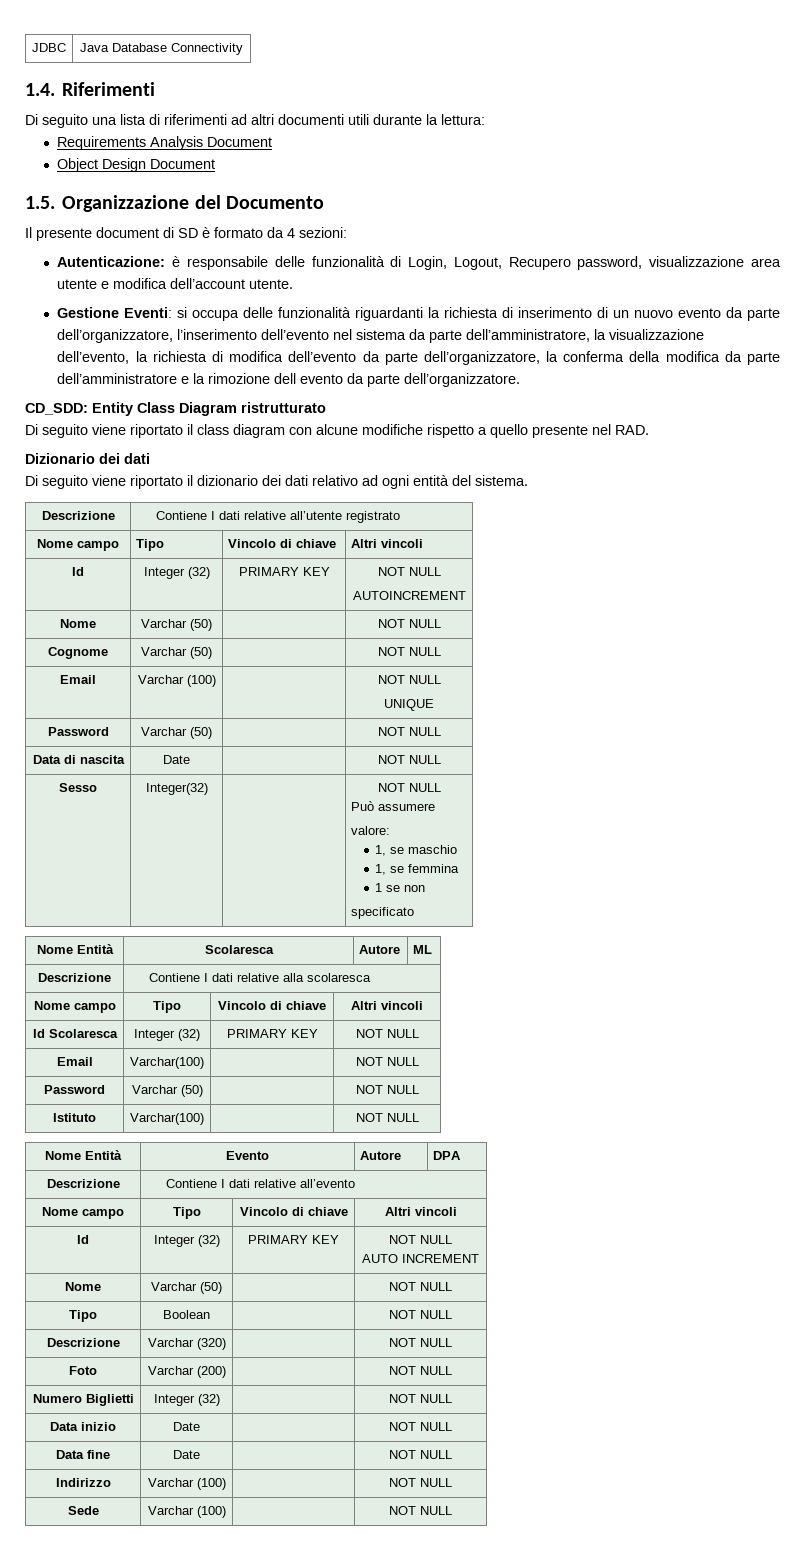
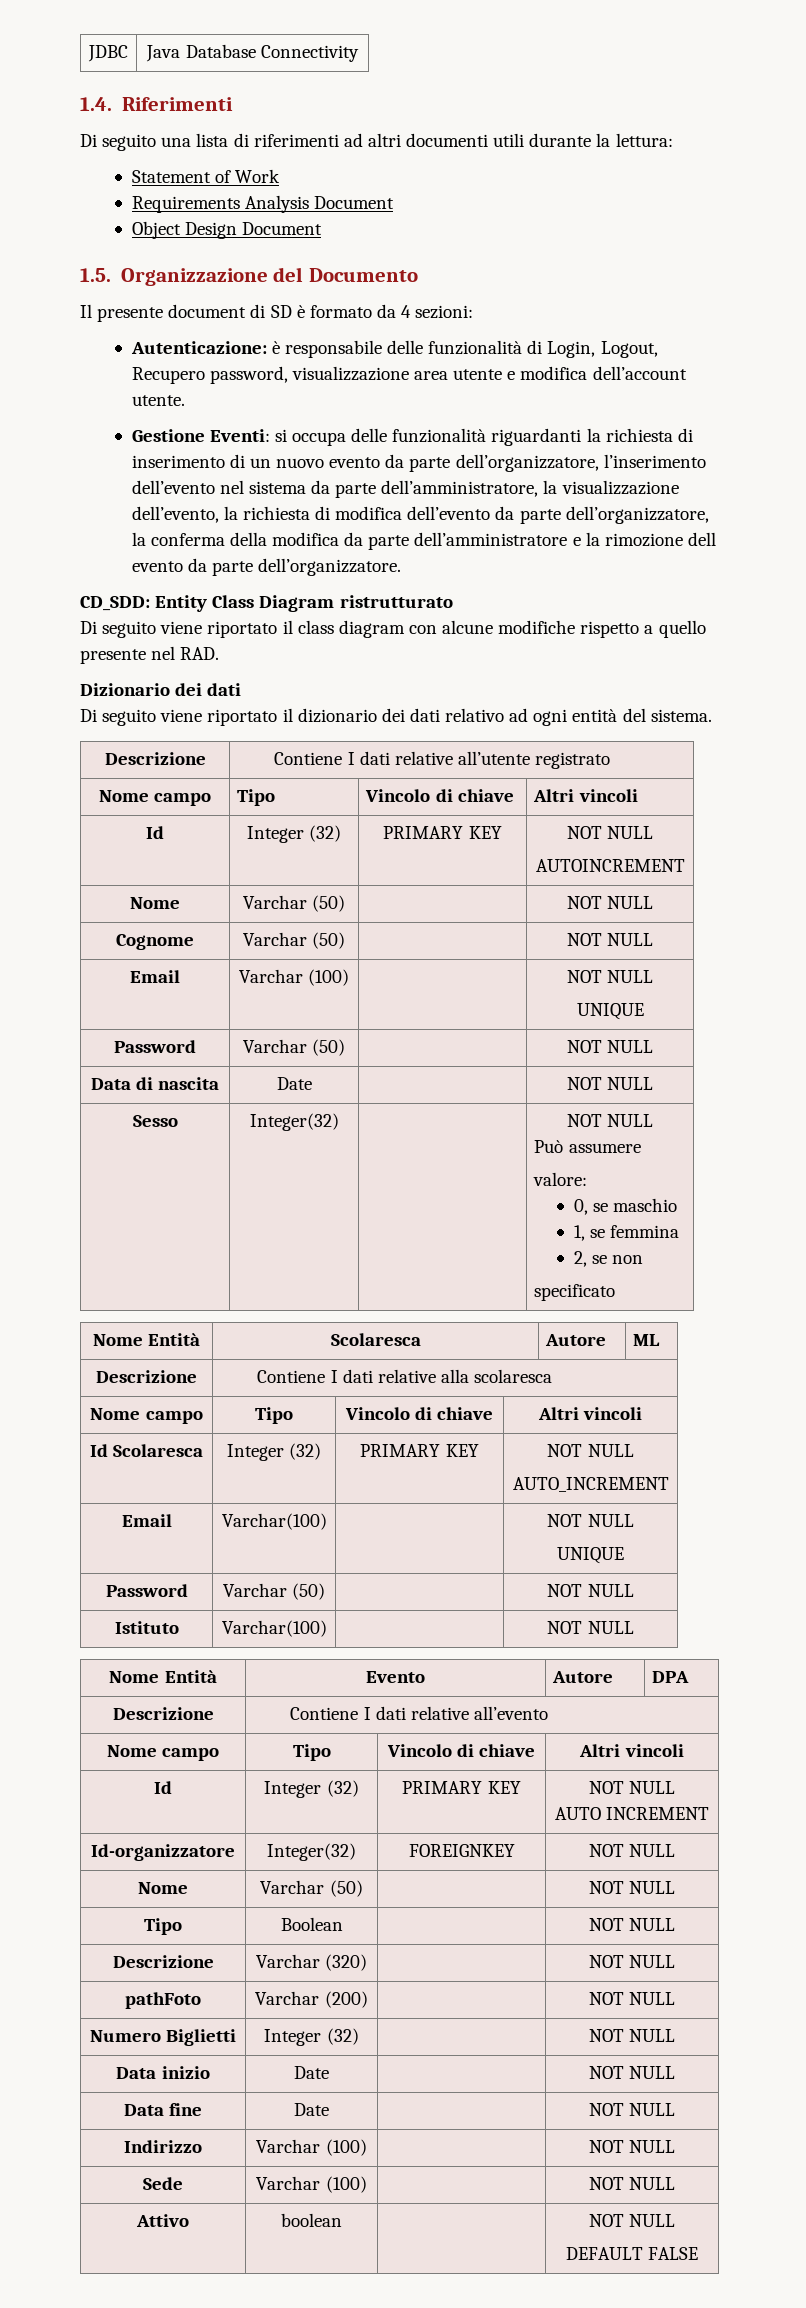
(485, 119) none -> [131,169,280,183] // Statement of Work
[375,845,387,856] 1, -> [573,1199,588,1215] 0,
[375,883,383,892] 1 -> [573,1251,587,1267] 2,
(419, 1033) none -> [512,1477,669,1492] // AUTO_INCREMENT
(419, 1061) none -> [557,1547,624,1564] // UNIQUE
(479, 1258) none -> [91,1844,235,1861] [267,1843,356,1861] [408,1844,515,1857] [588,1844,676,1857] // Id-organizzatore | Integer(32) | FOREIGNKEY | NOT NULL
[69,1366,97,1375] Foto -> [125,1992,201,2009] pathFoto
(452, 1510) none -> [136,2214,189,2227] [281,2213,342,2227] [588,2214,676,2227] [565,2247,699,2260] // Attivo | boolean | | NOT NULL // DEFAULT FALSE

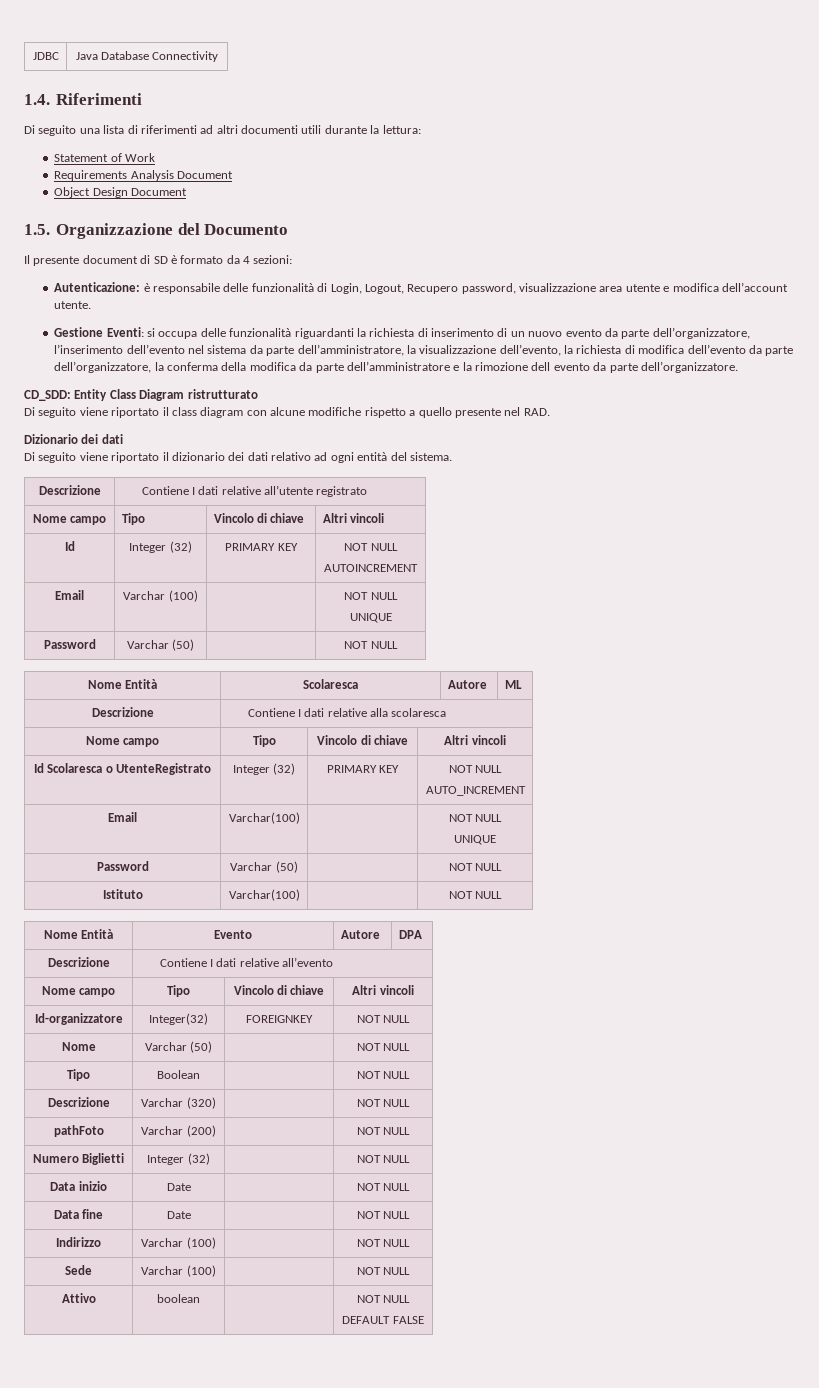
[130,897,180,909] [242,895,346,912] [566,896,654,909] [116,934,194,950] [242,932,346,949] [566,933,654,946] // Nome | Varchar (50) | | NOT NULL // Cognome | Varchar (50) | | NOT NULL -> (418, 568) none
[90,1077,220,1090] [276,1077,312,1090] [566,1077,654,1090] [132,1115,178,1127] [249,1113,339,1131] [566,1114,654,1127] [534,1140,641,1153] [533,1172,588,1186] [573,1198,678,1215] [573,1225,680,1241] [573,1251,644,1267] [534,1284,616,1301] // Data di nascita | Date | | NOT NULL // Sesso | Integer(32) | | NOT NULL // Può assumere // valore: // 0, se maschio // 1, se femmina // 2, se non // specificato -> (398, 645) none
(204, 1450) none -> [105,763,212,775] o UtenteRegistrato
[154,1781,172,1794] [264,1780,359,1798] [402,1781,521,1794] [588,1781,676,1794] [554,1807,710,1820] // Id | Integer (32) | PRIMARY KEY | NOT NULL // AUTO INCREMENT -> (414, 990) none

